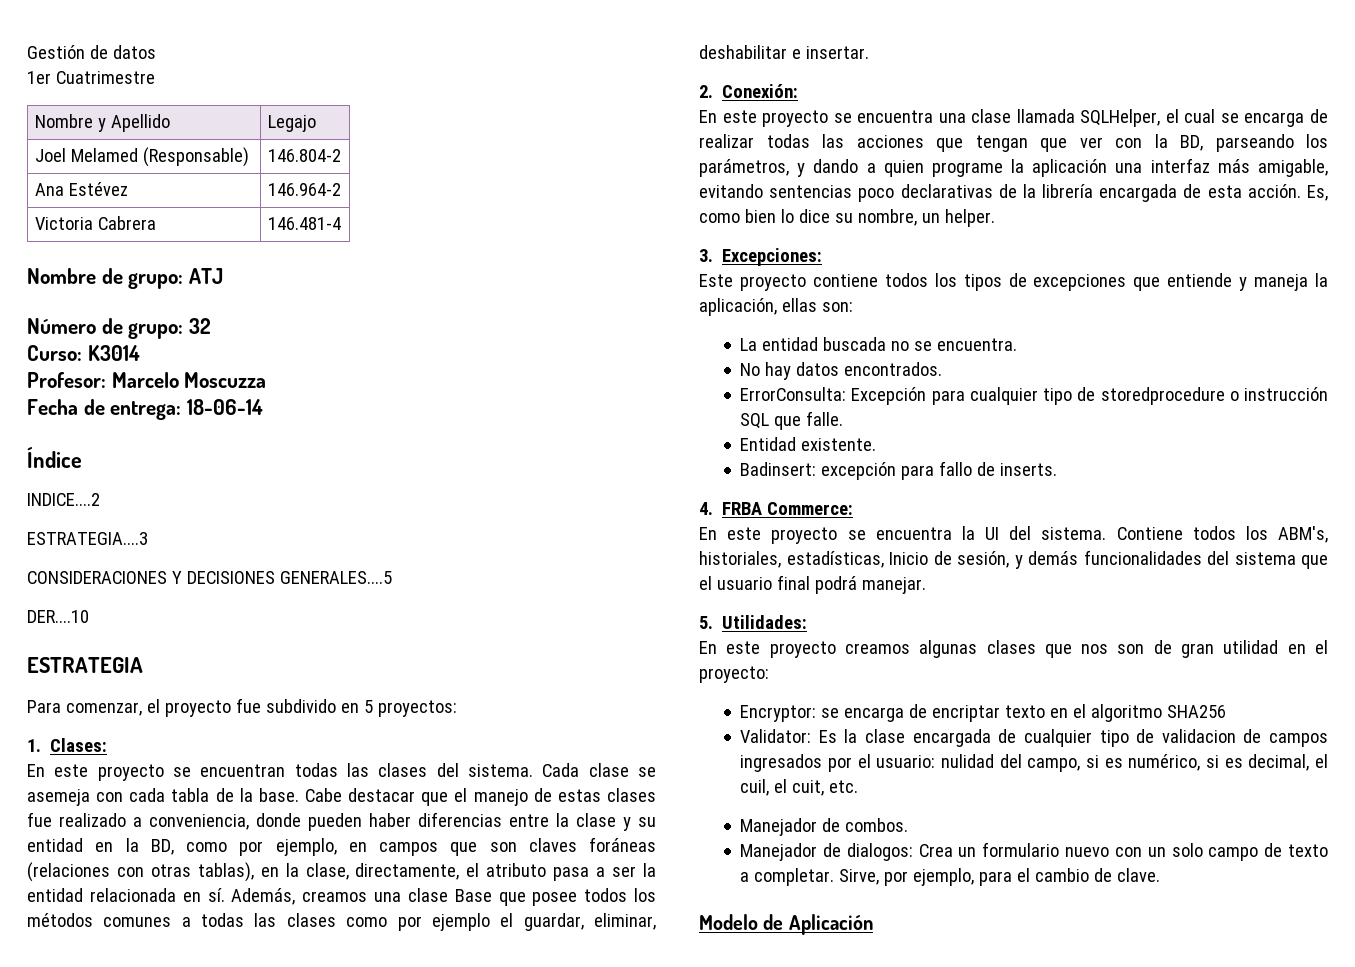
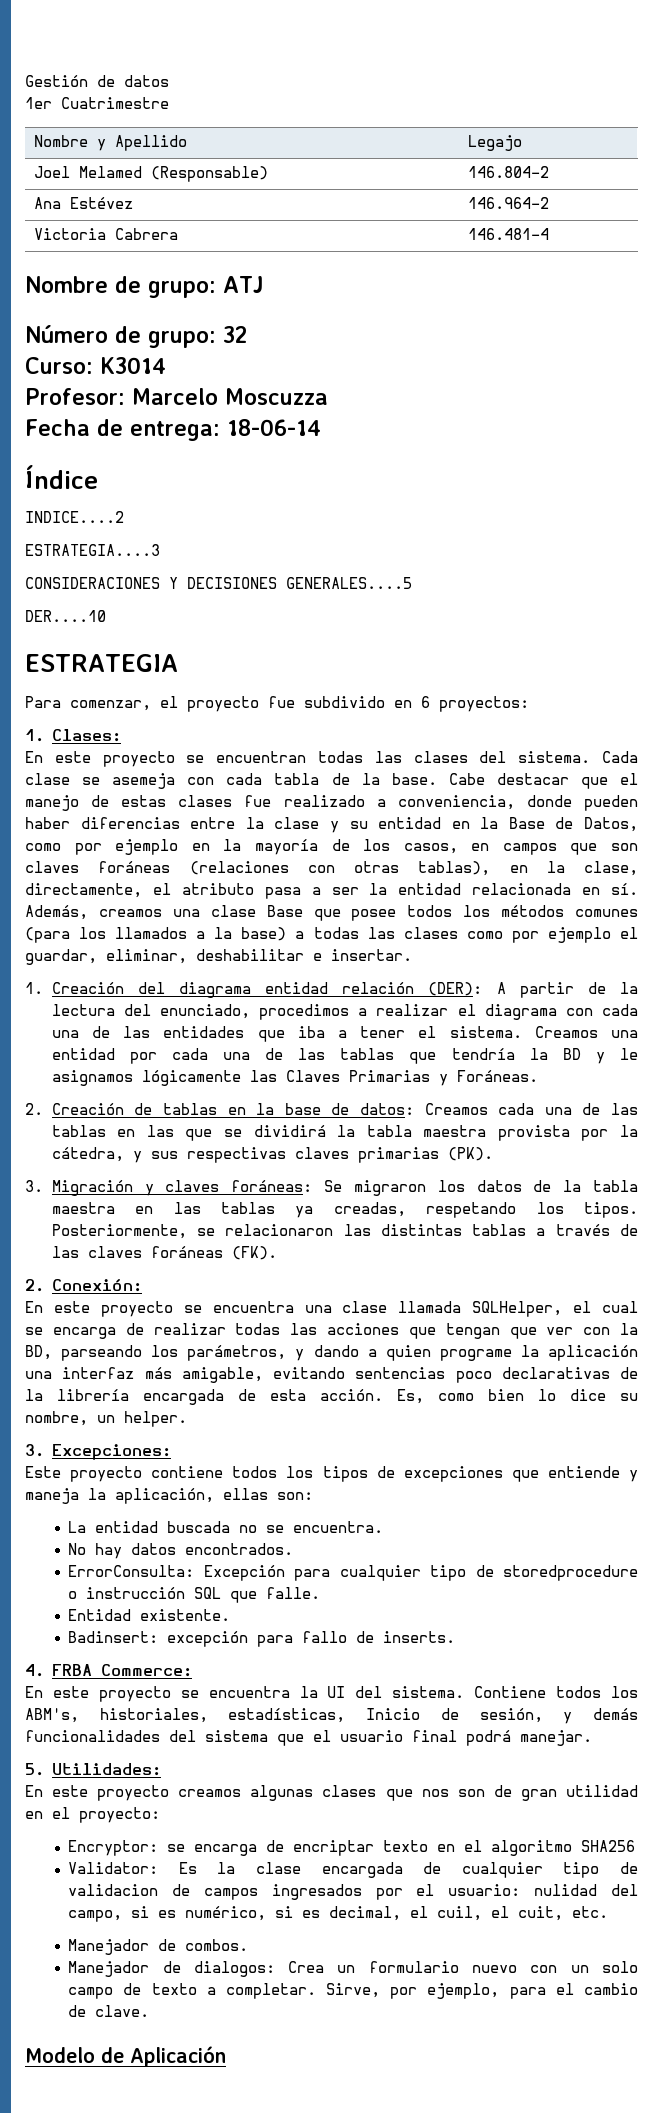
[363,700,373,713] 5 -> [421,696,430,708] 6
[150,838,337,856] BD, como por ejemplo, -> [508,817,638,832] [25,839,458,855] Base de Datos, como por ejemplo en la mayoría de los casos,
(172, 922) none -> [25,927,287,943] (para los llamados a la base)
(869, 52) none -> [25,982,639,998] [51,1004,639,1020] [51,1026,639,1042] [51,1048,638,1064] [51,1070,538,1086] [25,1103,638,1115] [51,1125,638,1141] [51,1147,493,1163] [25,1180,638,1196] [51,1202,638,1218] [51,1224,638,1239] [51,1246,277,1260] // 1. Creación del diagrama entidad relación (DER): A partir de la lectura del enunciado, procedimos a realizar el diagrama con cada una de las entidades que iba a tener el sistema. Creamos una entidad por cada una de las tablas que tendría la BD y le asignamos lógicamente las Claves Primarias y Foráneas. // 2. Creación de tablas en la base de datos: Creamos cada una de las tablas en las que se dividirá la tabla maestra provista por la cátedra, y sus respectivas claves primarias (PK). // 3. Migración y claves foráneas: Se migraron los datos de la tabla maestra en las tablas ya creadas, respetando los tipos. Posteriormente, se relacionaron las distintas tablas a través de las claves foráneas (FK).

